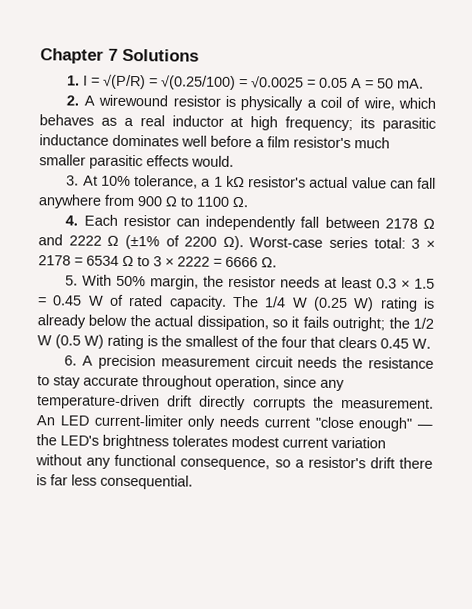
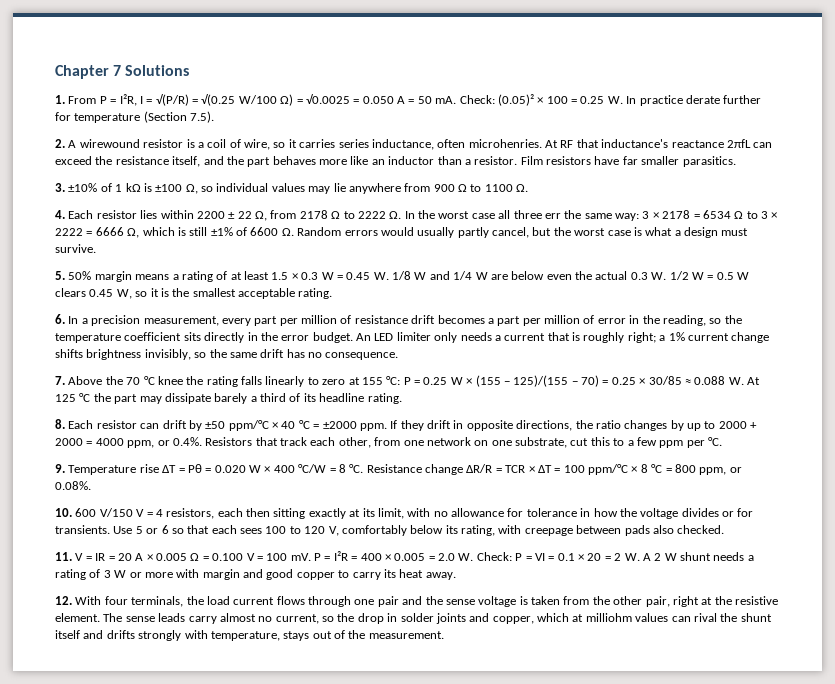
(81, 80) none -> [68,94,137,106] From P = I²R,
[160,74,237,90] √(0.25/100) -> [201,94,294,106] √(0.25 W/100 Ω)
[319,77,349,89] 0.05 -> [362,96,394,104] 0.050
(425, 83) none -> [459,94,762,106] [55,111,215,123] Check: (0.05)² × 100 = 0.25 W. In practice derate further for temperature (Section 7.5).
[240,96,304,111] physically -> (195, 143) none
[397,97,436,109] [39,114,436,132] [39,134,390,149] [39,154,234,170] [66,175,436,189] which behaves as a real inductor at high frequency; its parasitic inductance dominates well before a film resistor's much smaller parasitic effects would. // 3. At 10% tolerance, a 1 kΩ resistor's actual value can fall -> [273,139,773,150] [55,156,736,167] [55,183,346,194] so it carries series inductance, often microhenries. At RF that inductance's reactance 2πfL can exceed the resistance itself, and the part behaves more like an inductor than a resistor. Film resistors have far smaller parasitics. // 3. ±10% of 1 kΩ is ±100 Ω, so individual values may lie
[176,215,435,231] [38,234,406,251] can independently fall between 2178 Ω and 2222 Ω (±1% of 2200 Ω). Worst-case series total: -> [140,210,639,221] lies within 2200 ± 22 Ω, from 2178 Ω to 2222 Ω. In the worst case all three err the same way:
[261,257,277,268] [65,274,436,290] [37,294,435,312] [37,314,434,332] [37,334,431,350] [64,354,434,370] [37,375,345,392] [37,394,434,411] [36,414,433,432] [36,434,386,450] [35,454,433,471] [36,474,193,490] Ω. // 5. With 50% margin, the resistor needs at least 0.3 × 1.5 = 0.45 W of rated capacity. The 1/4 W (0.25 W) rating is already below the actual dissipation, so it fails outright; the 1/2 W (0.5 W) rating is the smallest of the four that clears 0.45 W. // 6. A precision measurement circuit needs the resistance to stay accurate throughout operation, since any temperature-driven drift directly corrupts the measurement. An LED current-limiter only needs current "close enough" — the LED's brightness tolerates modest current variation without any functional consequence, so a resistor's drift there is far less consequential. -> [127,227,749,238] [55,244,96,253] [55,271,749,282] [55,288,333,299] [55,314,742,326] [55,332,770,343] [55,349,399,360] [55,375,760,387] [55,393,402,404] [55,419,758,431] [55,437,722,448] [55,464,742,475] [55,481,91,490] [55,508,754,519] [55,525,725,536] [55,551,754,561] [55,569,456,580] [55,596,778,607] [55,613,772,624] [55,630,444,641] Ω, which is still ±1% of 6600 Ω. Random errors would usually partly cancel, but the worst case is what a design must survive. // 5. 50% margin means a rating of at least 1.5 × 0.3 W = 0.45 W. 1/8 W and 1/4 W are below even the actual 0.3 W. 1/2 W = 0.5 W clears 0.45 W, so it is the smallest acceptable rating. // 6. In a precision measurement, every part per million of resistance drift becomes a part per million of error in the reading, so the temperature coefficient sits directly in the error budget. An LED limiter only needs a current that is roughly right; a 1% current change shifts brightness invisibly, so the same drift has no consequence. // 7. Above the 70 °C knee the rating falls linearly to zero at 155 °C: P = 0.25 W × (155 − 125)/(155 − 70) = 0.25 × 30/85 ≈ 0.088 W. At 125 °C the part may dissipate barely a third of its headline rating. // 8. Each resistor can drift by ±50 ppm/°C × 40 °C = ±2000 ppm. If they drift in opposite directions, the ratio changes by up to 2000 + 2000 = 4000 ppm, or 0.4%. Resistors that track each other, from one network on one substrate, cut this to a few ppm per °C. // 9. Temperature rise ΔT = Pθ = 0.020 W × 400 °C/W = 8 °C. Resistance change ΔR/R = TCR × ΔT = 100 ppm/°C × 8 °C = 800 ppm, or 0.08%. // 10. 600 V/150 V = 4 resistors, each then sitting exactly at its limit, with no allowance for tolerance in how the voltage divides or for transients. Use 5 or 6 so that each sees 100 to 120 V, comfortably below its rating, with creepage between pads also checked. // 11. V = IR = 20 A × 0.005 Ω = 0.100 V = 100 mV. P = I²R = 400 × 0.005 = 2.0 W. Check: P = VI = 0.1 × 20 = 2 W. A 2 W shunt needs a rating of 3 W or more with margin and good copper to carry its heat away. // 12. With four terminals, the load current flows through one pair and the sense voltage is taken from the other pair, right at the resistive element. The sense leads carry almost no current, so the drop in solder joints and copper, which at milliohm values can rival the shunt itself and drifts strongly with temperature, stays out of the measurement.

